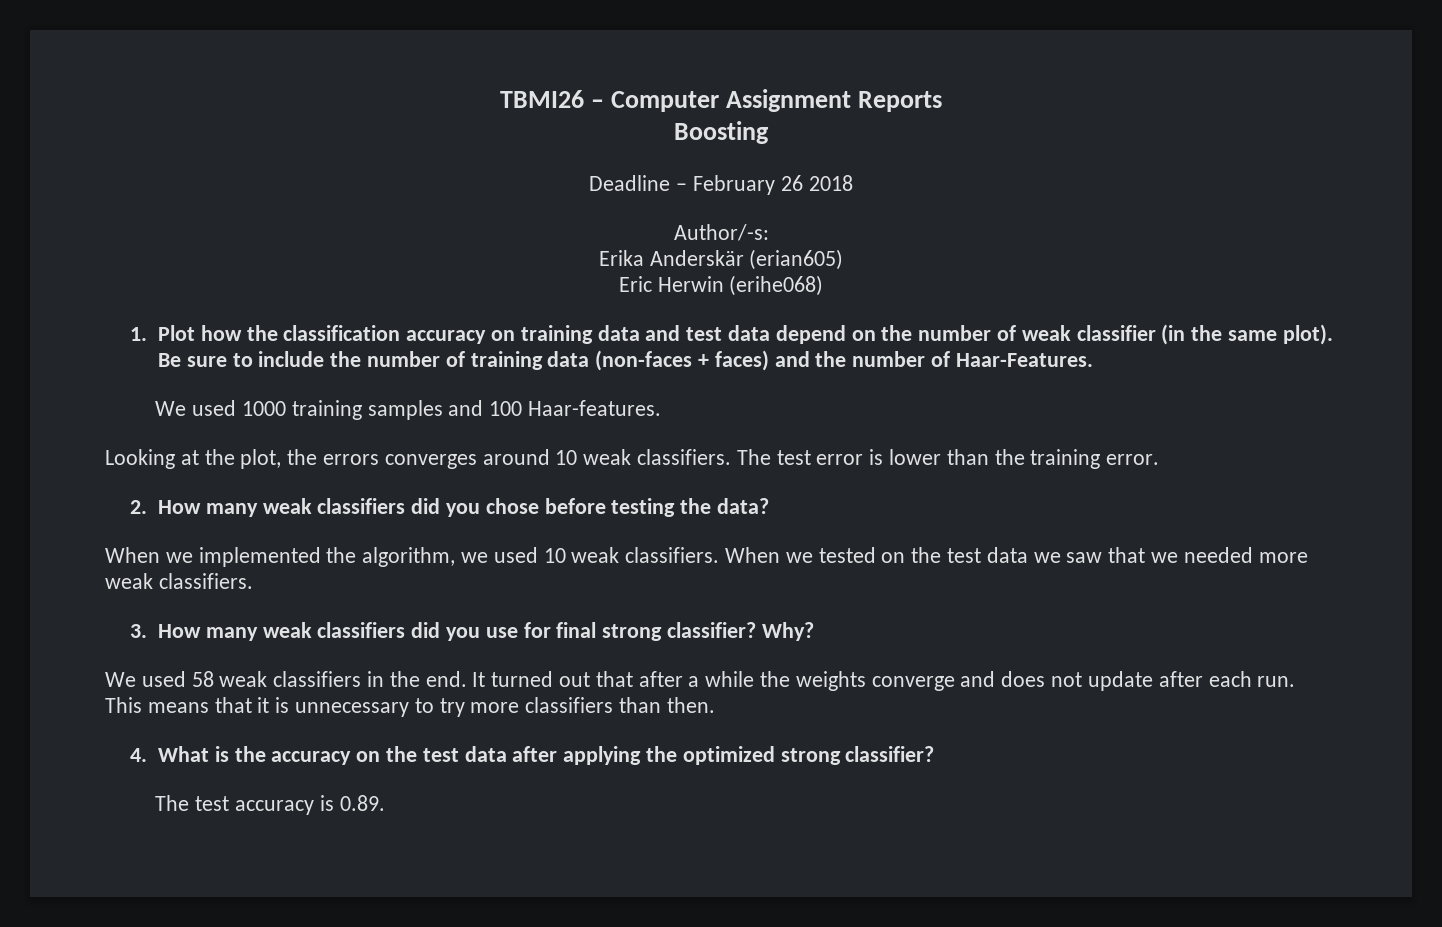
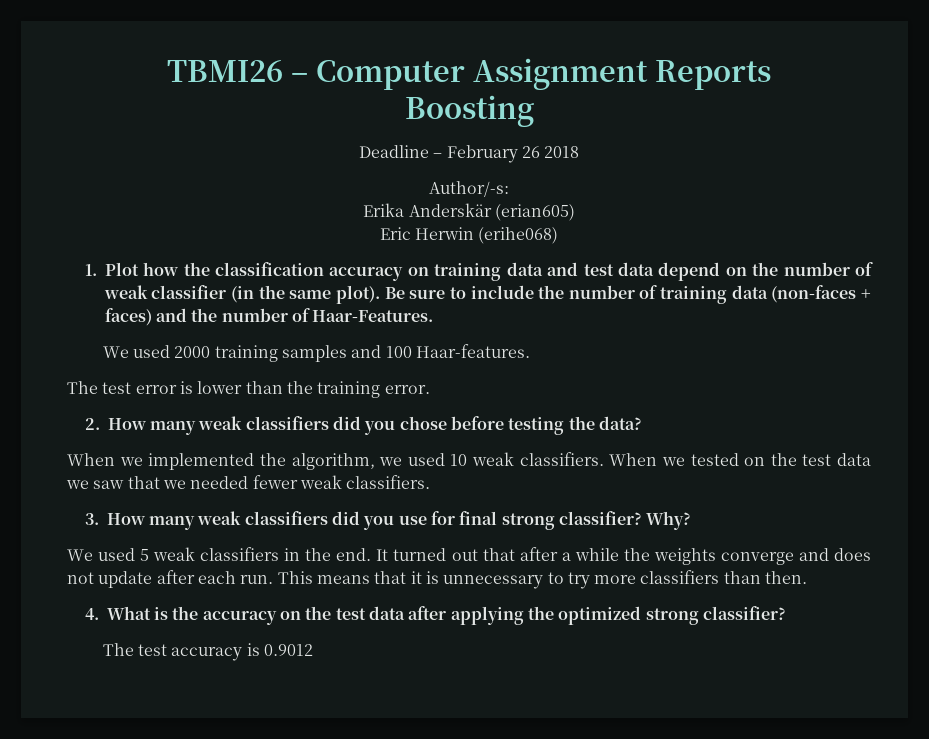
[241,401,286,416] 1000 -> [174,346,211,358] 2000
[105,449,732,469] Looking at the plot, the errors converges around 10 weak classifiers. -> (530, 351) none
[1258,552,1308,563] more -> [252,475,298,489] fewer
[191,671,214,687] 58 -> [140,549,150,561] 5
[339,795,385,811] 0.89. -> [263,644,313,656] 0.9012

